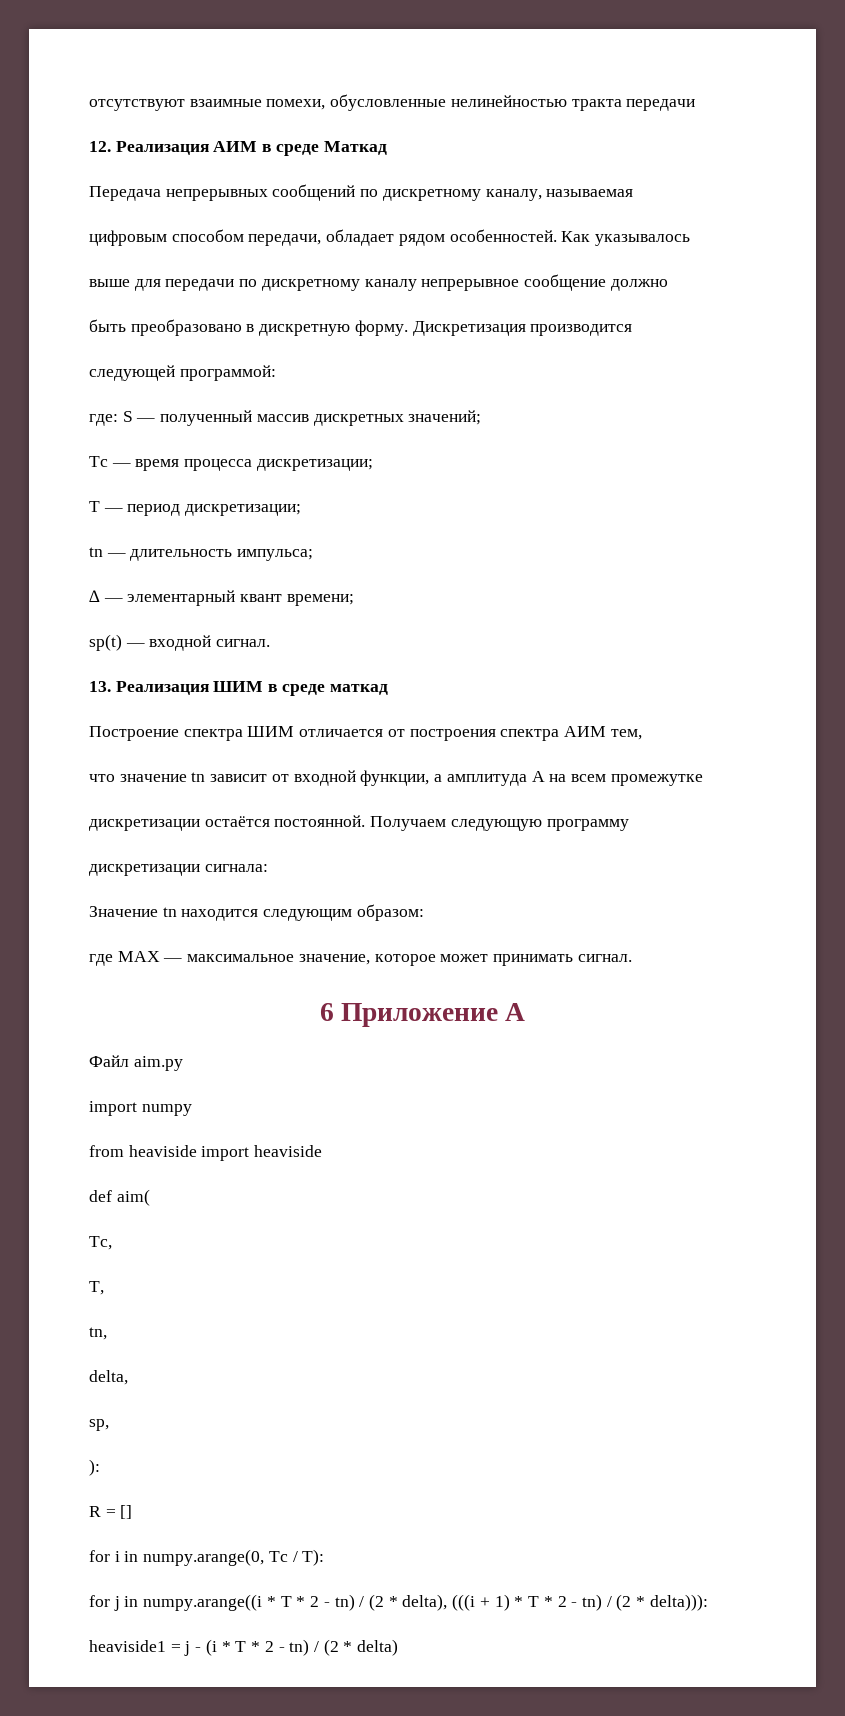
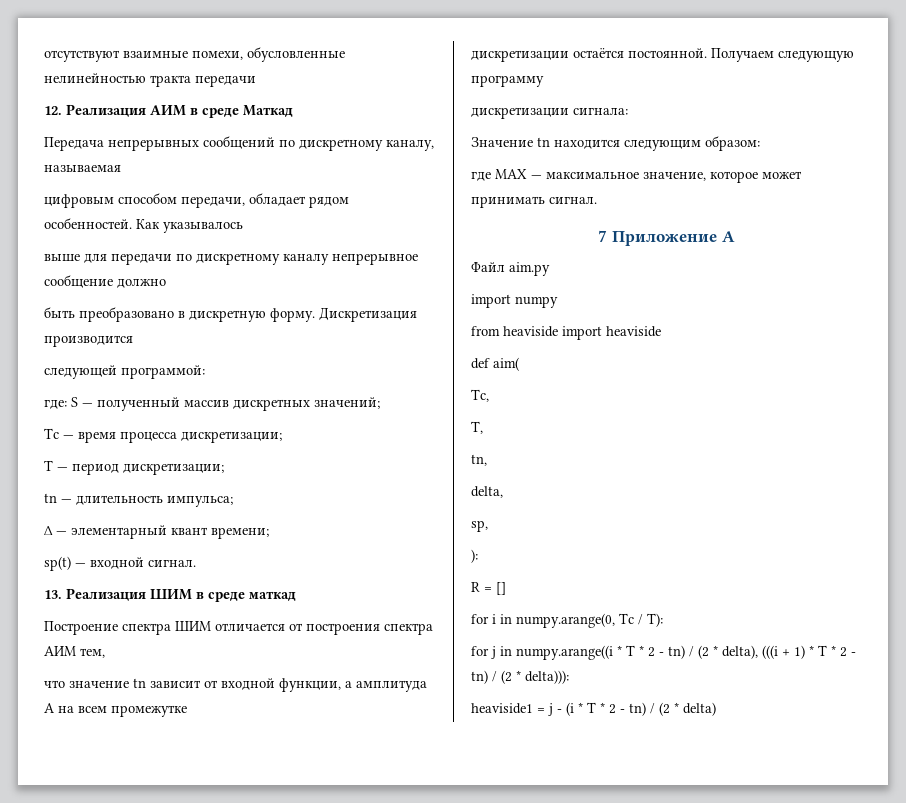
[319,1003,334,1021] 6 -> [598,230,608,242] 7

